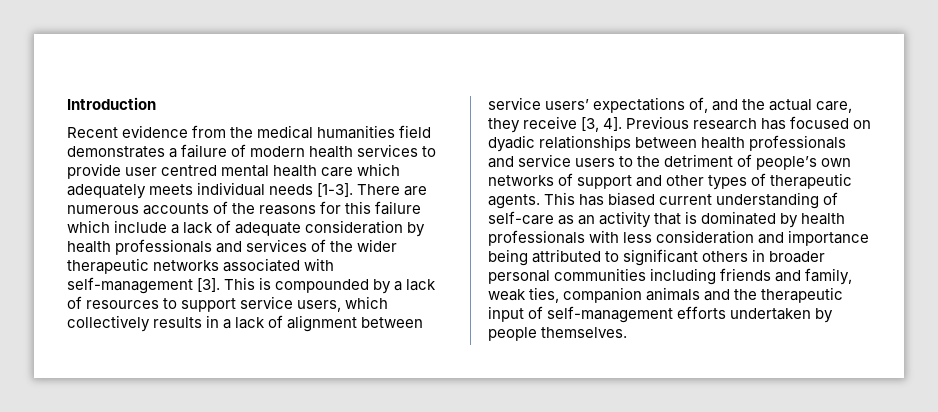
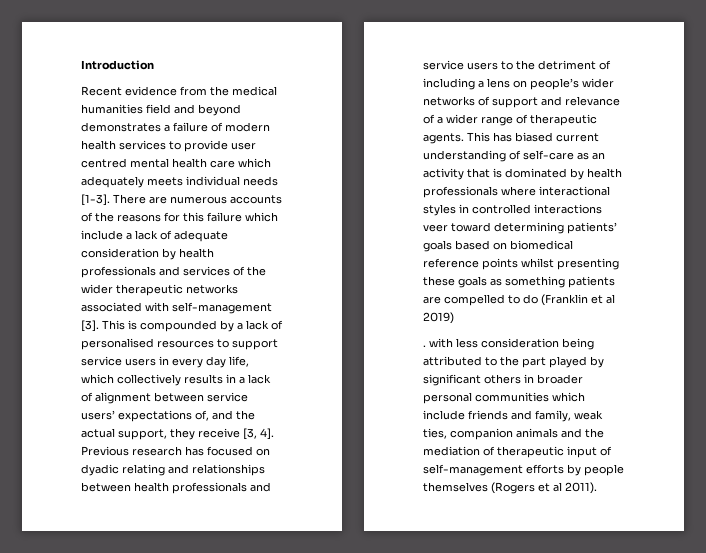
(432, 131) none -> [174,104,241,116] and beyond
(82, 302) none -> [81,338,154,350] personalised
[297,300,342,312] users, -> [125,356,249,368] users in every day life,
[816,101,853,113] care, -> [118,429,167,440] support,
(535, 143) none -> [122,464,189,476] relating and
[756,156,852,170] [488,173,748,190] people’s own networks of support and other types -> [423,78,614,90] [423,96,620,108] [423,114,513,126] including a lens on people’s wider networks of support and relevance of a wider range
(585, 238) none -> [501,186,610,196] [423,204,602,216] [423,222,617,234] [423,240,573,252] [423,258,619,270] [423,276,615,288] [423,294,615,306] [423,312,454,324] [423,345,426,347] where interactional styles in controlled interactions veer toward determining patients’ goals based on biomedical reference points whilst presenting these goals as something patients are compelled to do (Franklin et al 2019) // .
[758,230,870,246] and importance -> (559, 343) none
(620, 256) none -> [500,356,604,368] the part played by
[650,268,717,285] including -> [552,392,585,402] [423,410,465,420] which include
(758, 294) none -> [423,446,495,456] mediation of
[730,308,812,320] undertaken -> (564, 469) none
[541,327,628,338] themselves. -> [423,482,597,494] themselves (Rogers et al 2011).

